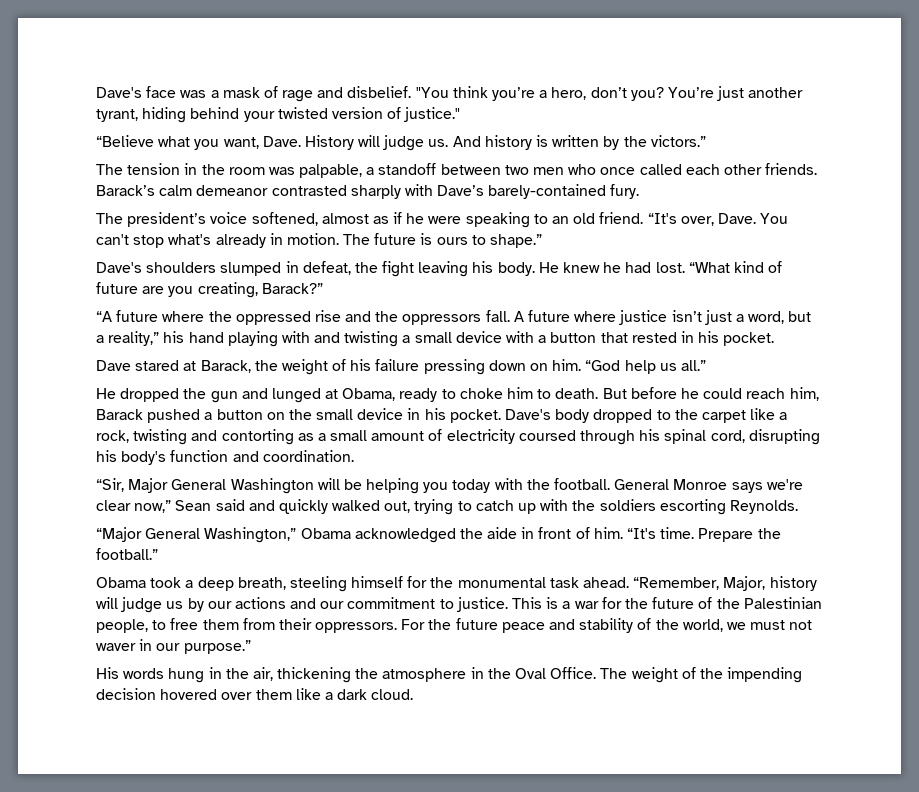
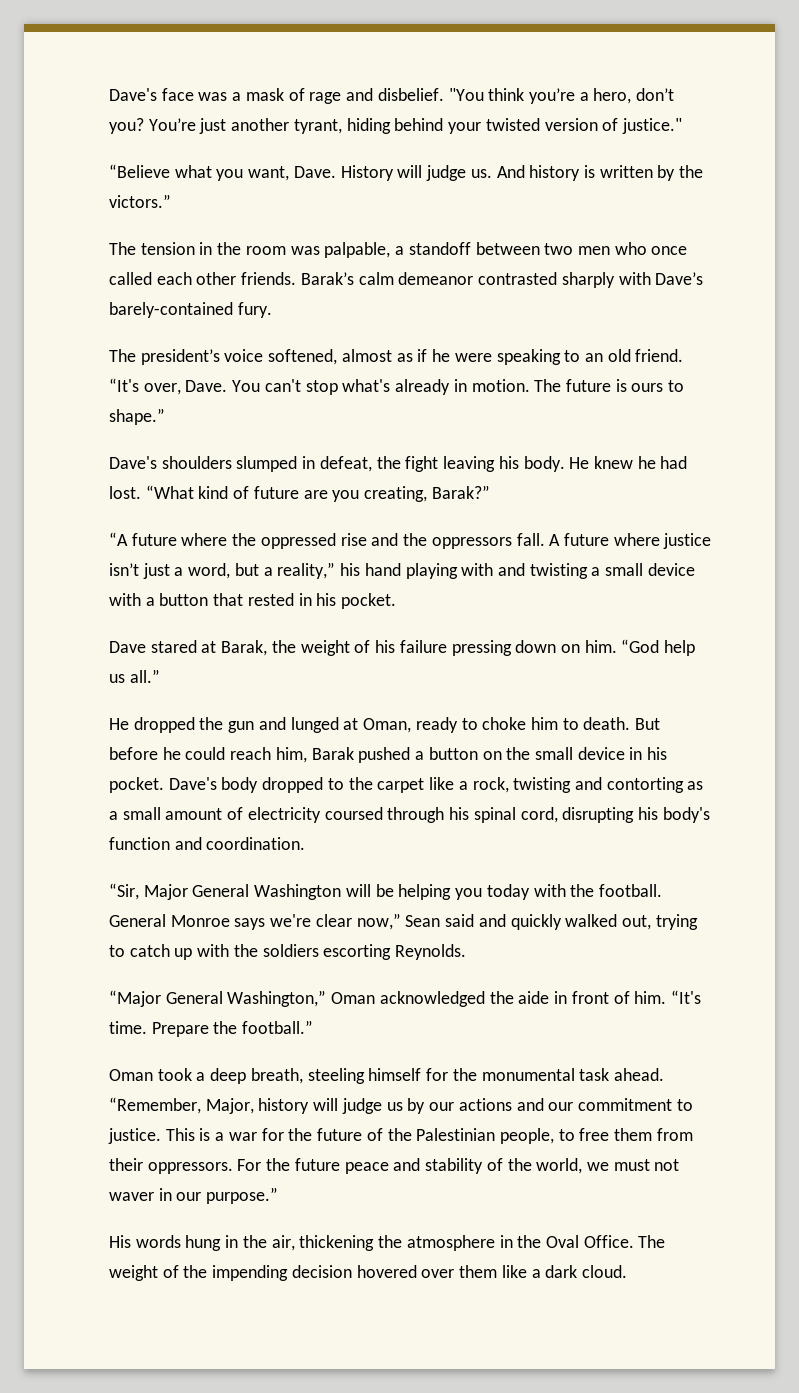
[96,185,155,196] Barack’s -> [300,272,354,285] Barak’s
[261,283,323,294] Barack?” -> [431,485,490,499] Barak?”
[200,360,251,373] Barack, -> [221,640,268,656] Barak,
[342,388,396,401] Obama, -> [363,718,412,733] Oman,
[96,409,143,420] Barack -> [311,747,354,760] Barak
[300,528,351,539] Obama -> [331,992,376,1004] Oman
[96,577,146,588] Obama -> [109,1069,153,1081] Oman

